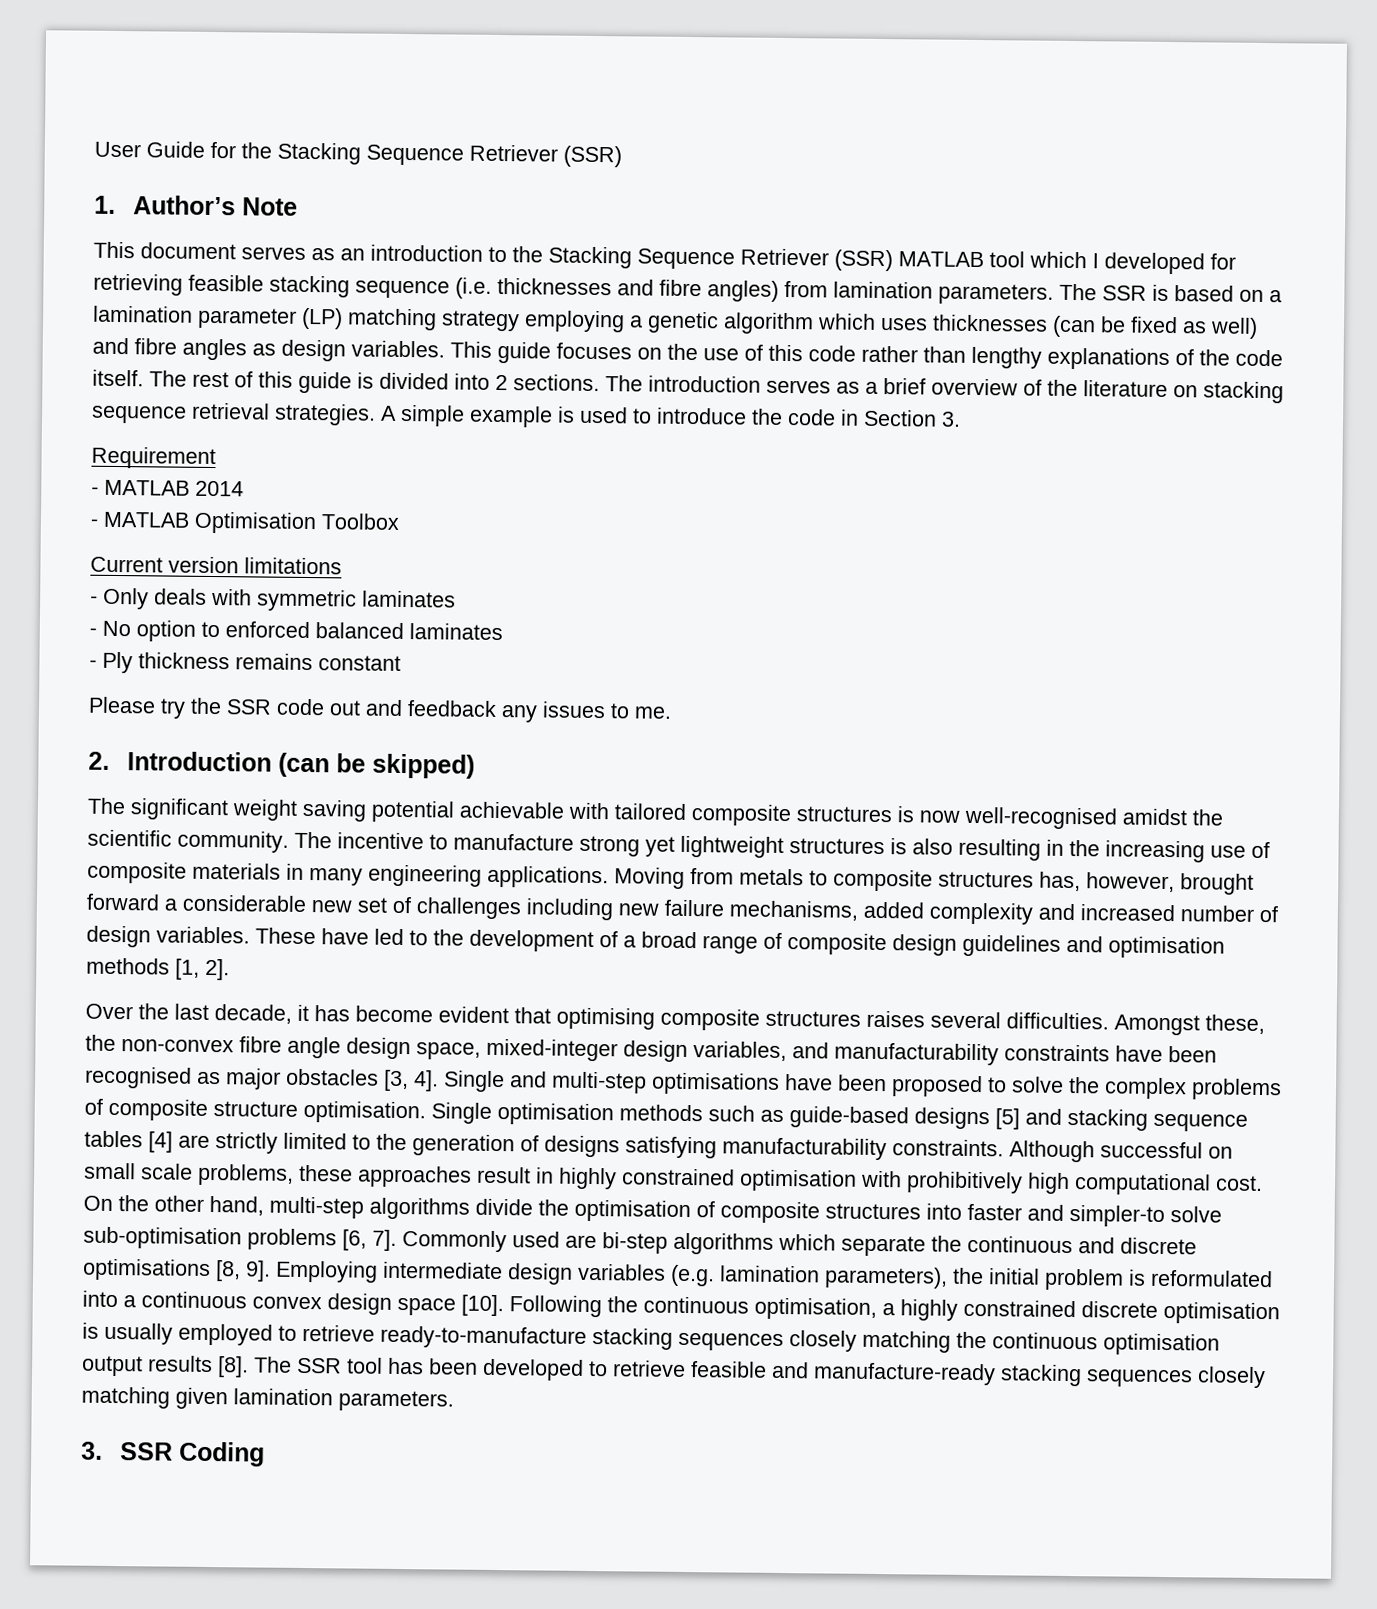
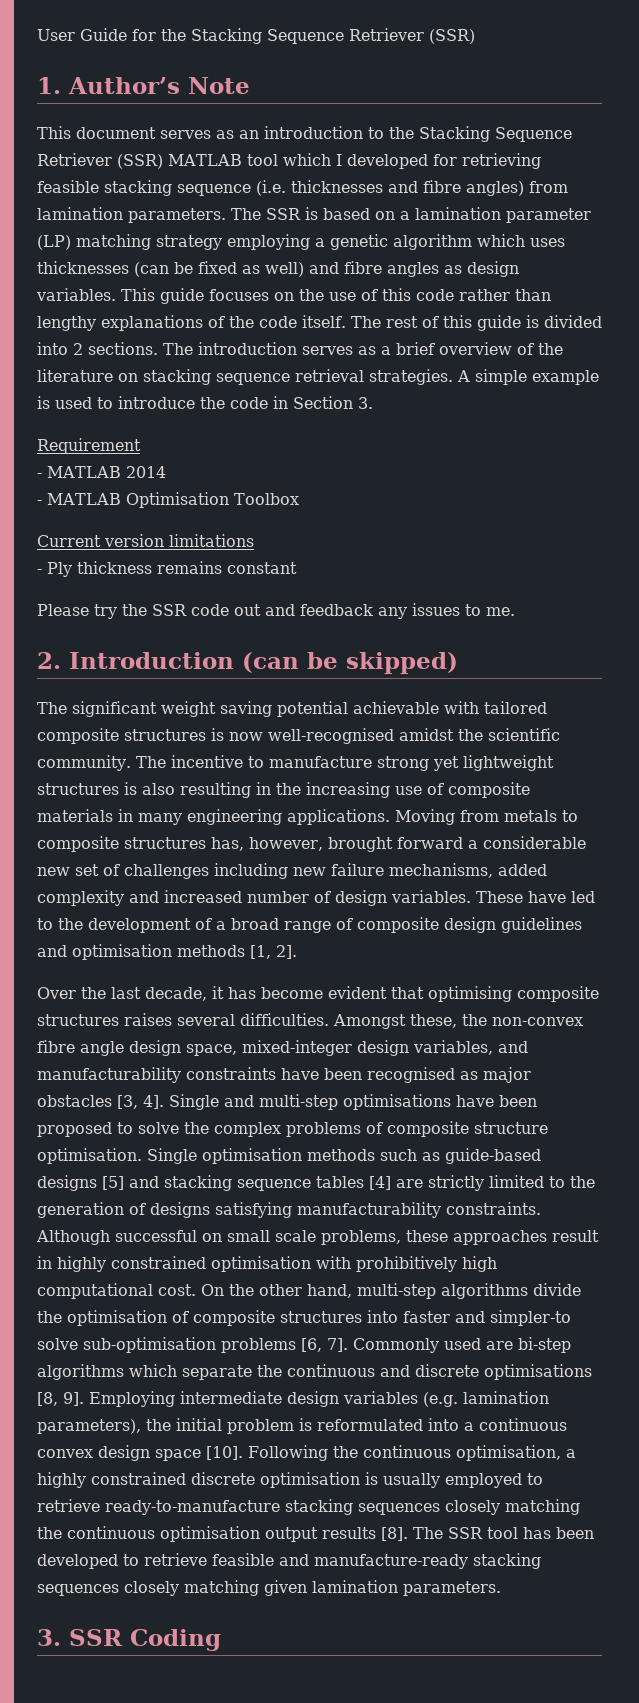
[90,587,456,612] [89,620,503,642] // - Only deals with symmetric laminates // - No option to enforced balanced laminates -> (254, 540) none

